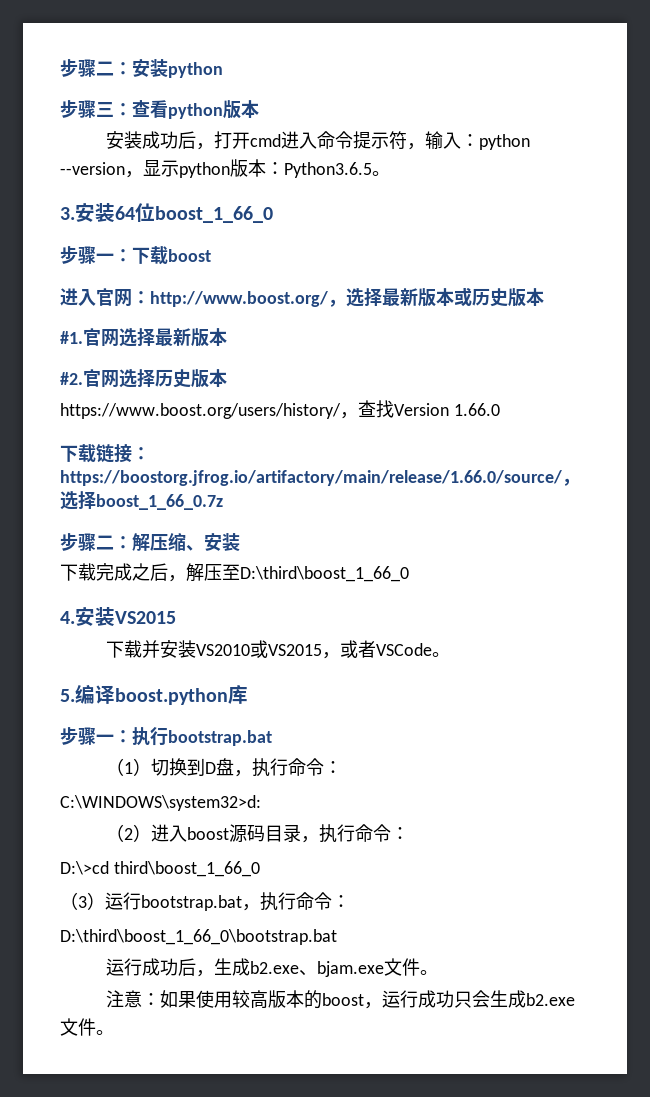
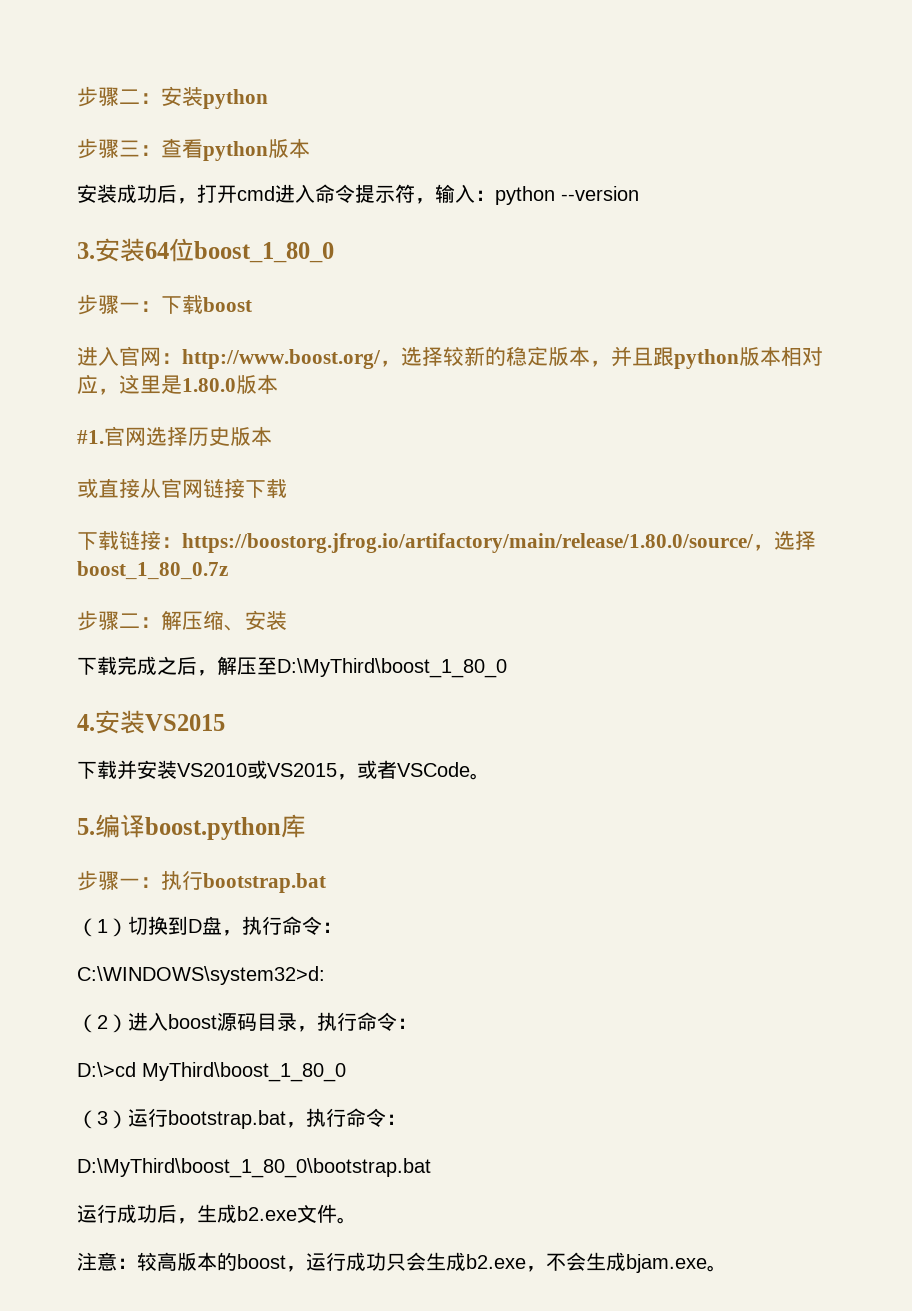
[125,159,390,178] ，显示python版本：Python3.6.5。 -> (639, 193) none
[155,206,273,223] boost_1_66_0 -> [194,241,334,263] boost_1_80_0
[382,287,544,307] [60,328,227,347] [60,369,227,388] [60,400,500,419] 最新版本或历史版本 // #1.官网选择最新版本 // #2.官网选择历史版本 // https://www.boost.org/users/history/，查找Version 1.66.0 -> [443,346,823,369] [77,374,278,395] [77,426,272,446] [77,478,287,499] 较新的稳定版本，并且跟python版本相对应，这里是1.80.0版本 // #1.官网选择历史版本 // 或直接从官网链接下载
[60,470,580,486] [60,491,223,510] https://boostorg.jfrog.io/artifactory/main/release/1.66.0/source/，选择boost_1_66_0.7z -> [182,531,816,553] [77,561,228,580] https://boostorg.jfrog.io/artifactory/main/release/1.80.0/source/，选择boost_1_80_0.7z
[240,566,409,582] D:\third\boost_1_66_0 -> [277,658,507,678] D:\MyThird\boost_1_80_0
[113,861,260,877] third\boost_1_66_0 -> [142,1062,346,1082] MyThird\boost_1_80_0
[60,929,337,945] D:\third\boost_1_66_0\bootstrap.bat -> [77,1158,431,1178] D:\MyThird\boost_1_80_0\bootstrap.bat
[298,961,384,977] 、bjam.exe -> (297, 1213) none
[159,990,232,1008] 如果使用 -> (137, 1263) none
[60,1018,96,1036] 文件 -> [526,1252,707,1273] ，不会生成bjam.exe

